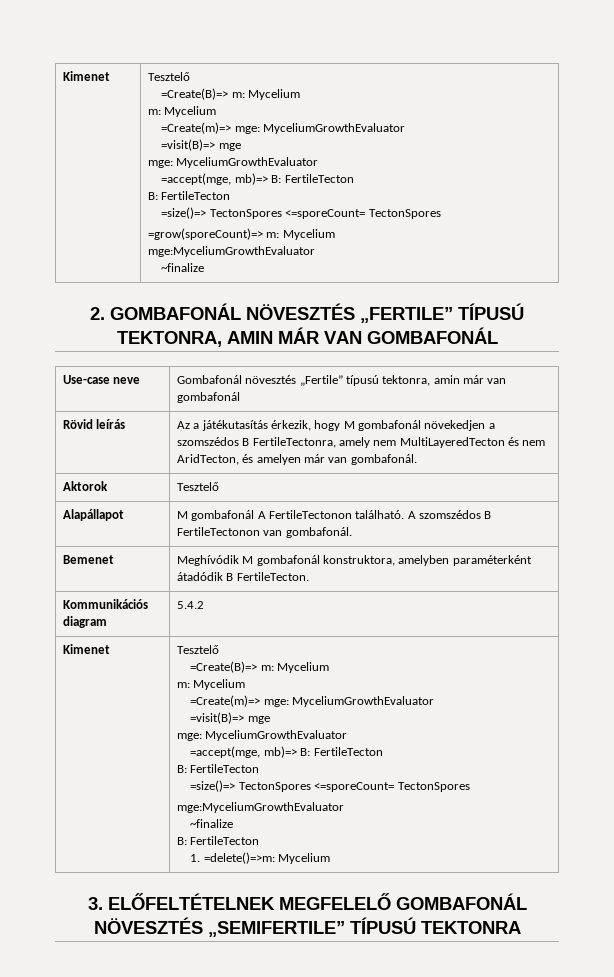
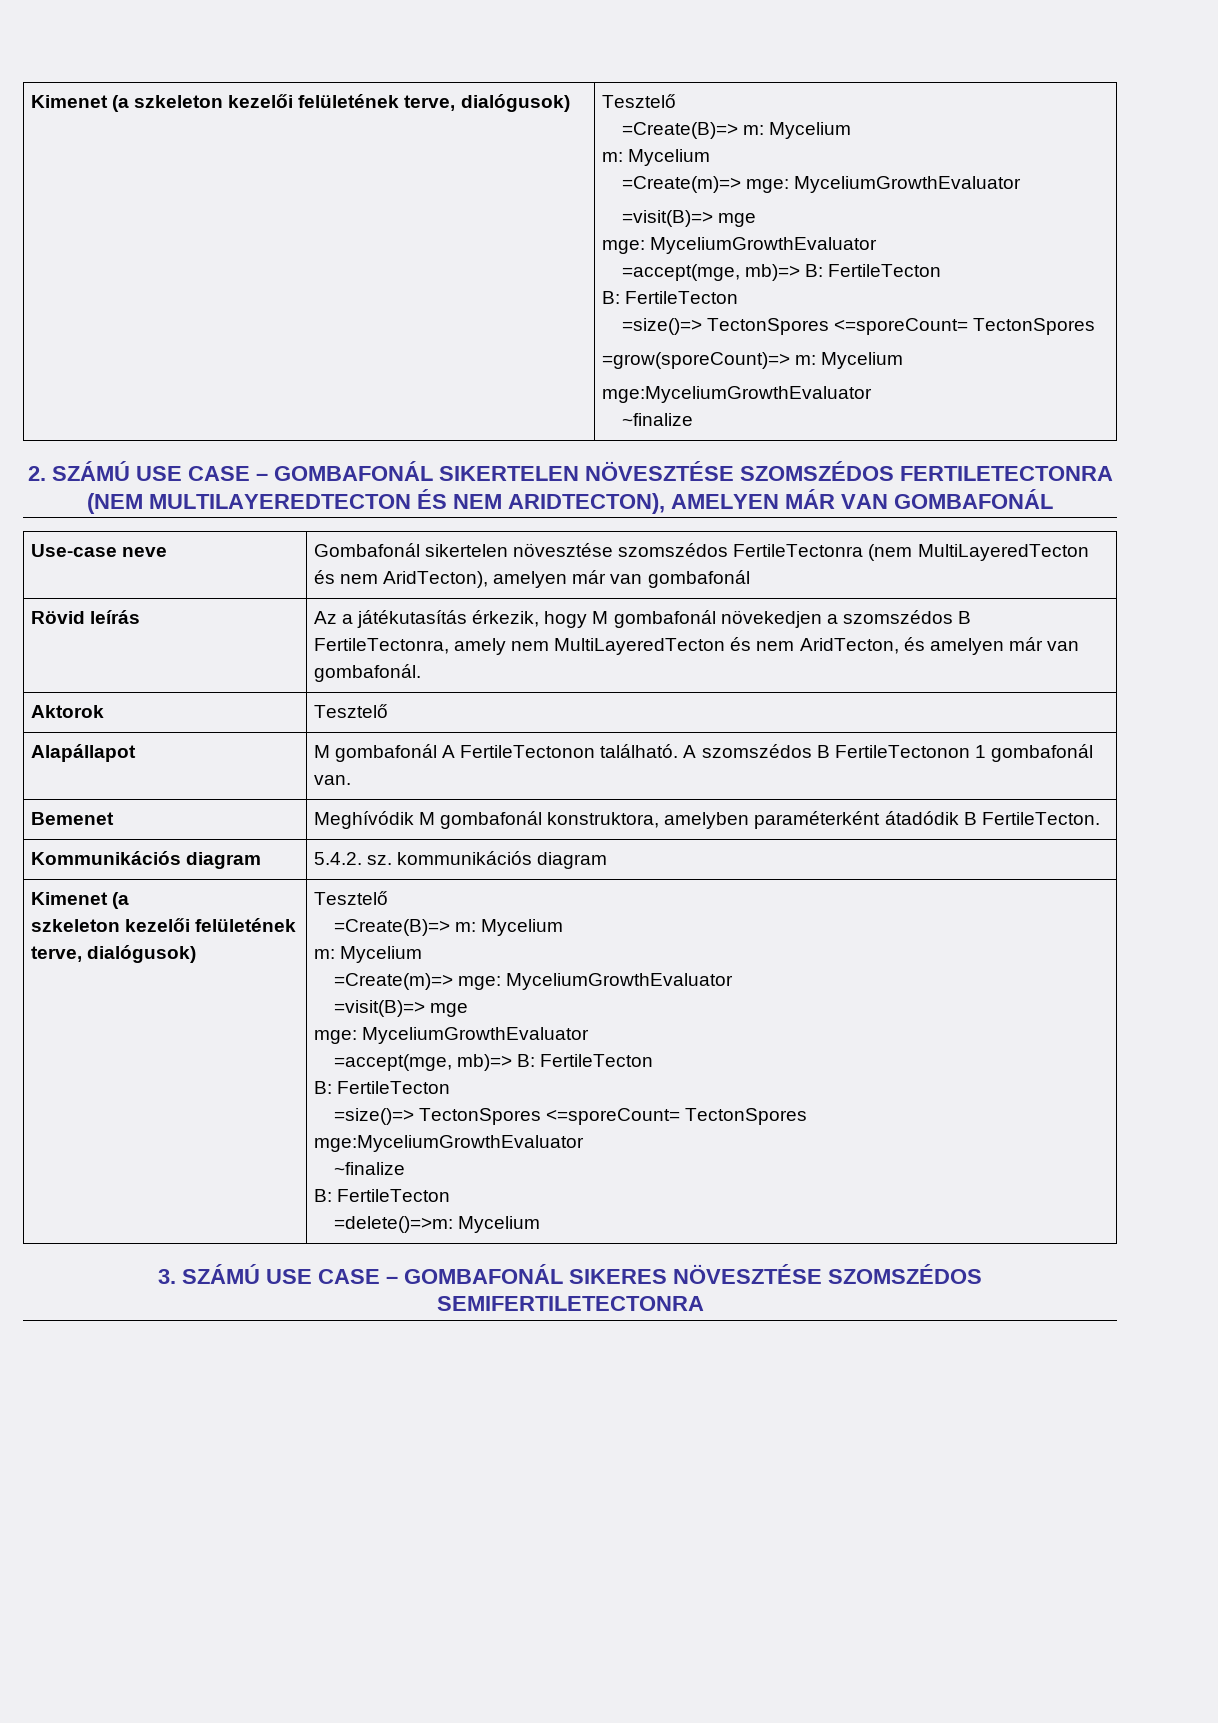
[62,71,110,81] Kimenet -> [30,94,570,112] Kimenet (a szkeleton kezelői felületének terve, dialógusok)
[110,303,524,323] [116,331,273,347] GOMBAFONÁL NÖVESZTÉS „FERTILE” TÍPUSÚ TEKTONRA, AMIN -> [51,461,1113,481] [87,489,779,514] SZÁMÚ USE CASE – GOMBAFONÁL SIKERTELEN NÖVESZTÉSE SZOMSZÉDOS FERTILETECTONRA (NEM MULTILAYEREDTECTON ÉS NEM ARIDTECTON), AMELYEN
[245,375,460,386] növesztés „Fertile” típusú tektonra, amin -> [424,543,1089,561] [313,570,568,588] sikertelen növesztése szomszédos FertileTectonra (nem MultiLayeredTecton és nem AridTecton), amelyen
[263,527,352,538] van gombafonál. -> [974,744,1094,762] [313,775,351,785] 1 gombafonál van.
[176,601,204,609] [62,644,110,654] 5.4.2 // Kimenet -> [313,851,608,869] [30,892,129,909] [30,918,296,932] [30,945,196,963] 5.4.2. sz. kommunikációs diagram // Kimenet (a // szkeleton kezelői felületének terve, dialógusok)
[190,854,201,862] 1. -> (450, 1195) none
[107,893,527,910] [93,917,521,937] ELŐFELTÉTELNEK MEGFELELŐ GOMBAFONÁL NÖVESZTÉS „SEMIFERTILE” TÍPUSÚ TEKTONRA -> [182,1264,982,1284] [436,1296,704,1311] SZÁMÚ USE CASE – GOMBAFONÁL SIKERES NÖVESZTÉSE SZOMSZÉDOS SEMIFERTILETECTONRA

